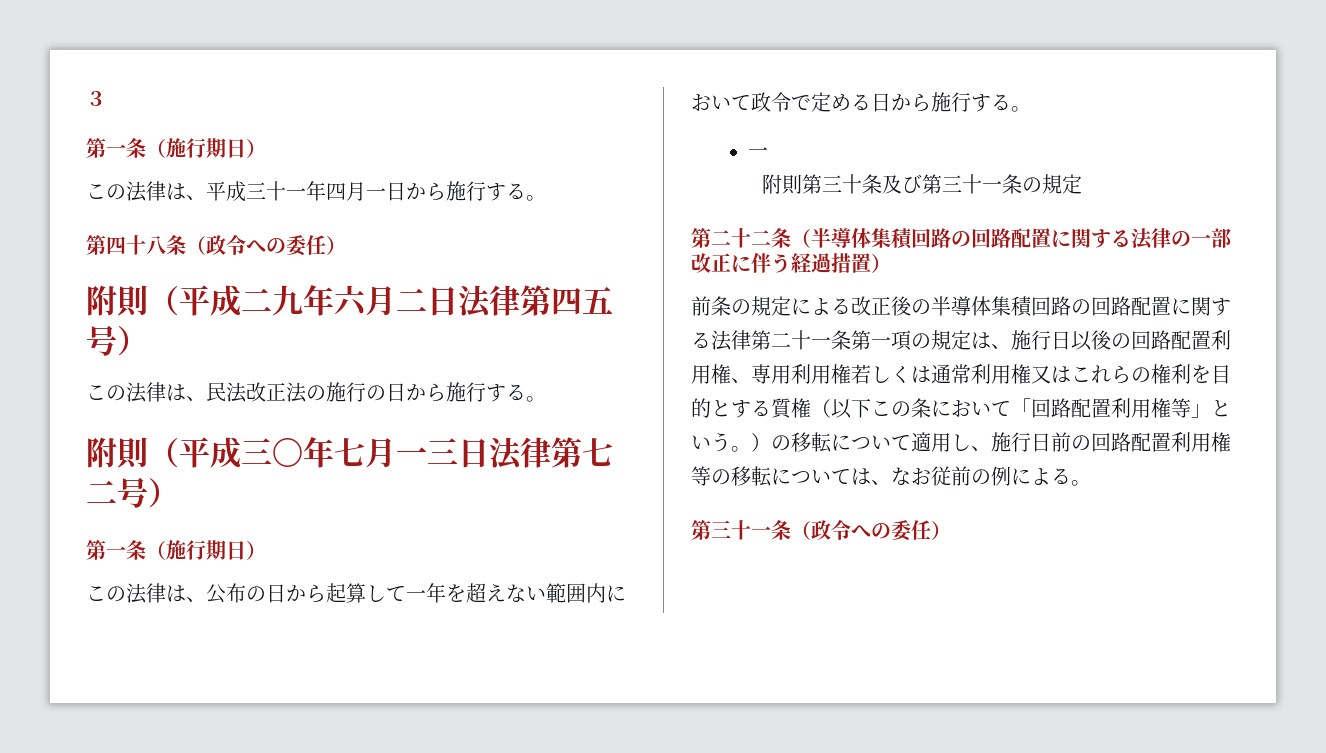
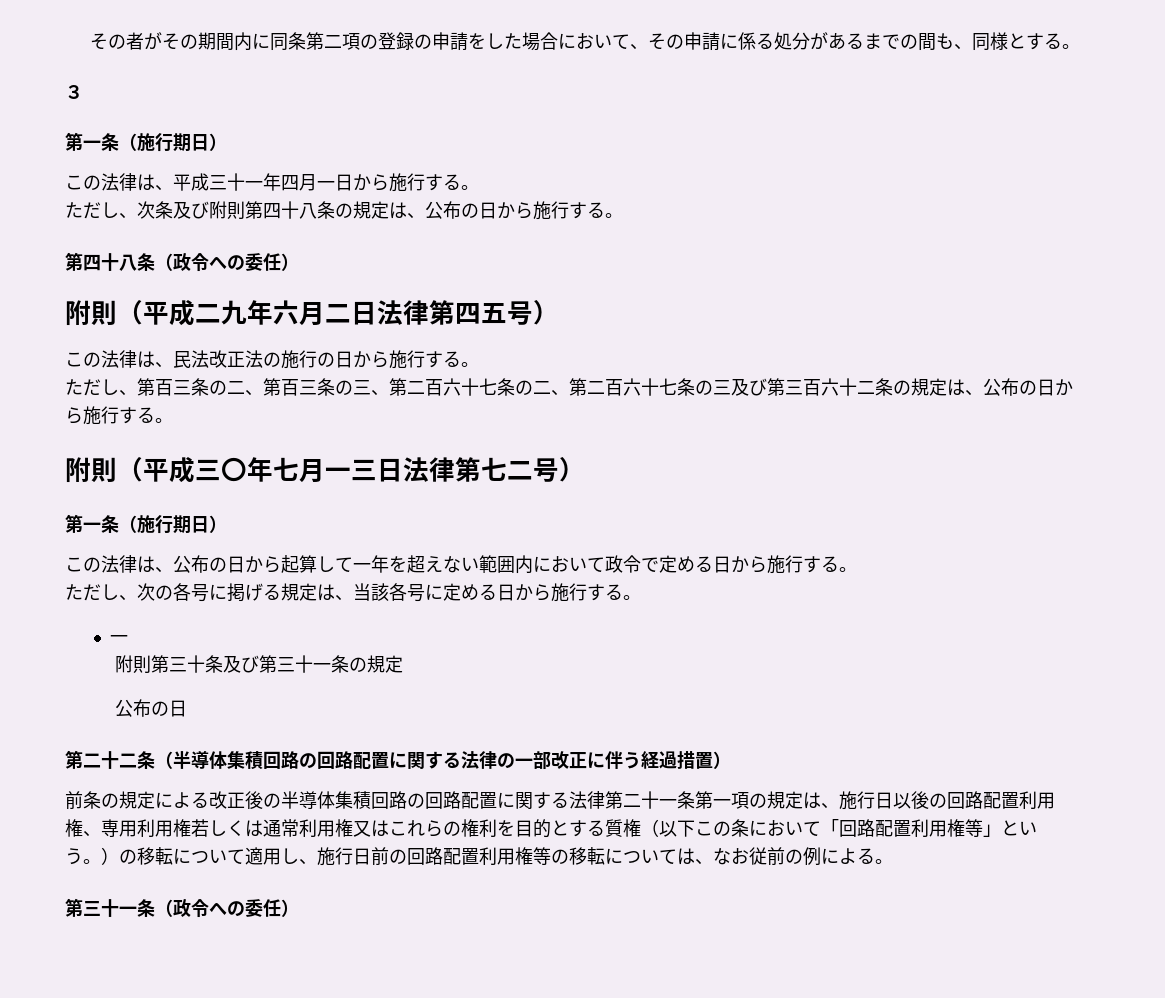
(86, 98) none -> [90,32,1081,51] その者がその期間内に同条第二項の登録の申請をした場合において、その申請に係る処分があるまでの間も、同様とする。 //
(546, 198) none -> [65,201,623,220] // ただし、次条及び附則第四十八条の規定は、公布の日から施行する。
(546, 399) none -> [65,378,1073,396] [65,406,173,425] // ただし、第百三条の二、第百三条の三、第二百六十七条の二、第二百六十七条の三及び第三百六十二条の規定は、公布の日から施行する。
(1031, 109) none -> [65,583,641,602] // ただし、次の各号に掲げる規定は、当該各号に定める日から施行する。
(1082, 184) none -> [115,699,188,717] // 公布の日

